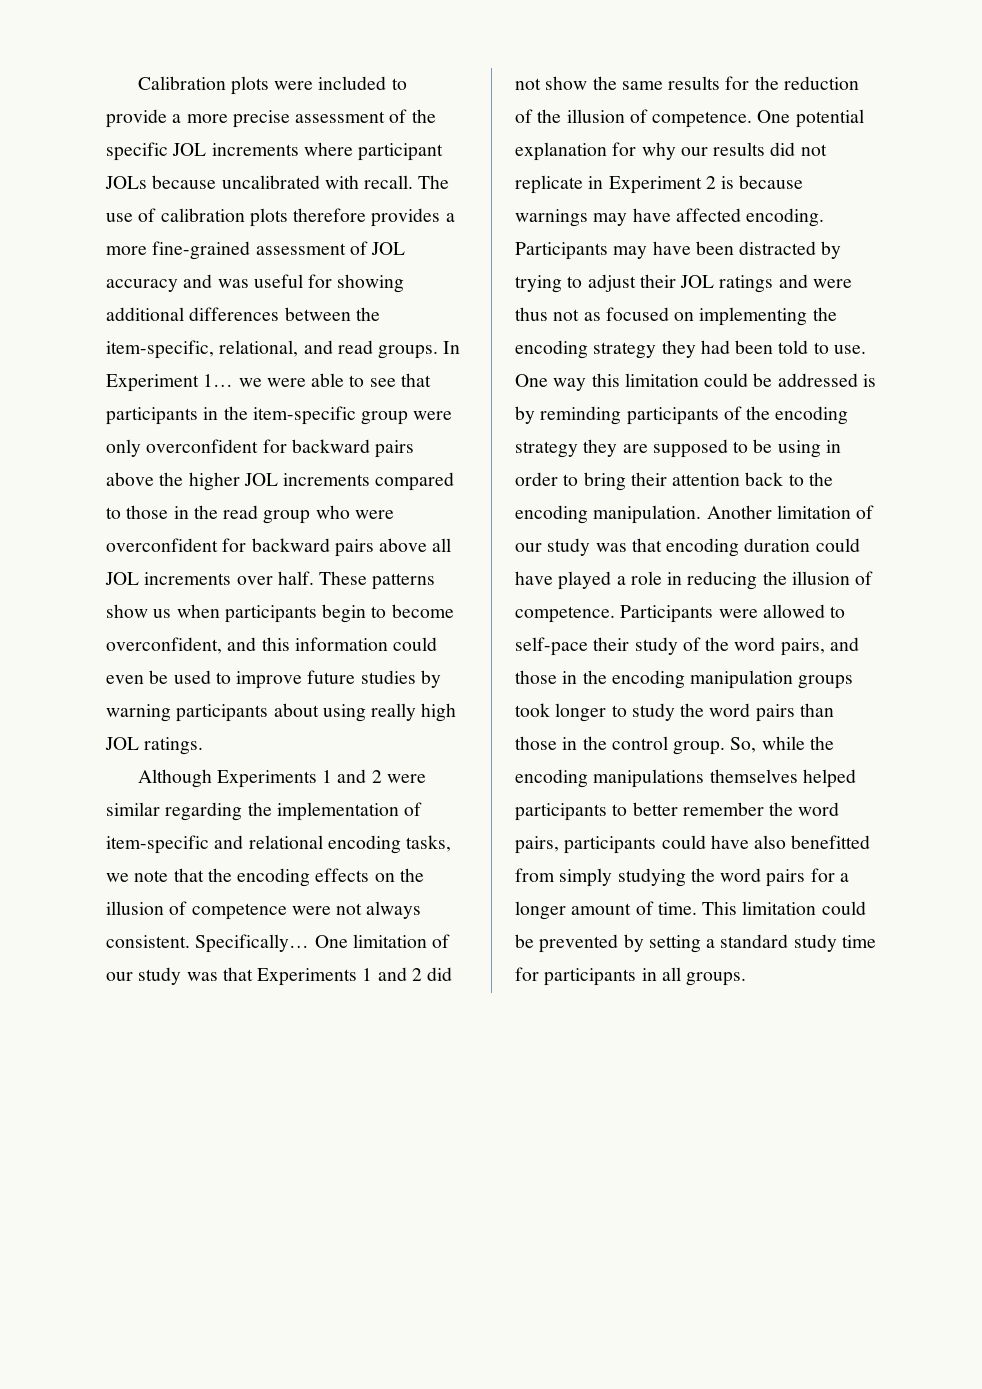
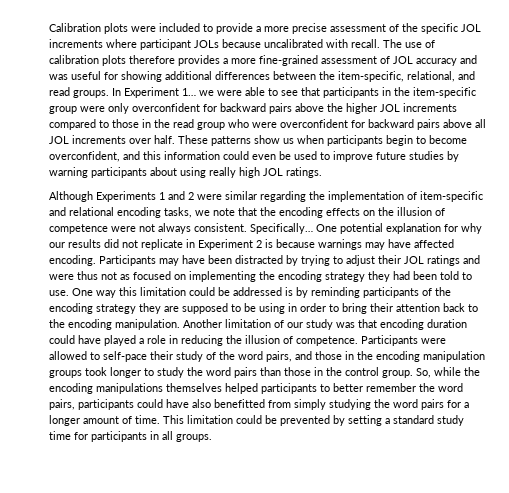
[352,934,451,948] [106,967,453,986] [515,76,859,90] [515,109,791,128] limitation of our study was that Experiments 1 and 2 did not show the same results for the reduction of the illusion of competence. One -> (337, 228) none

